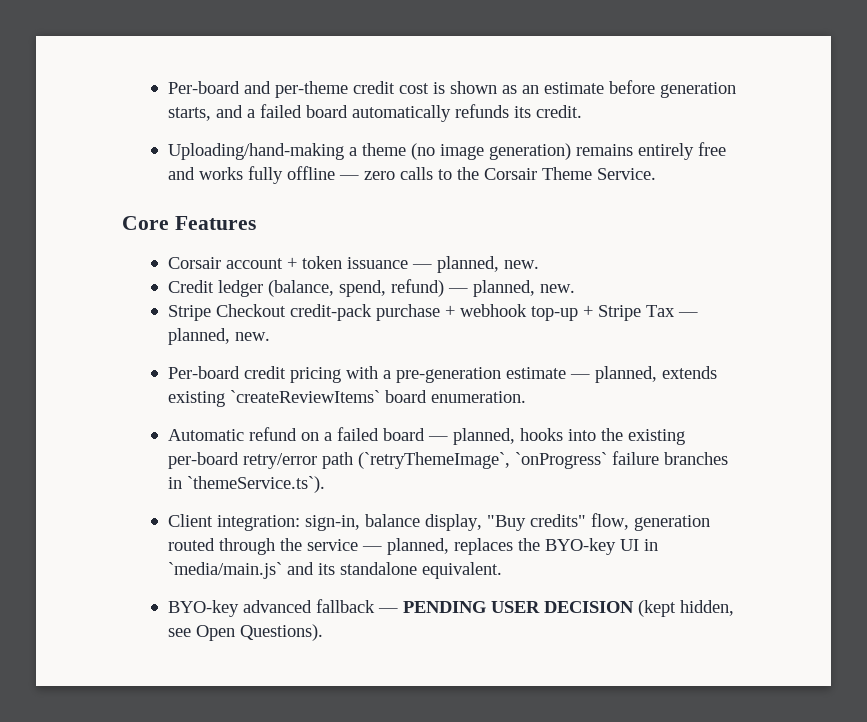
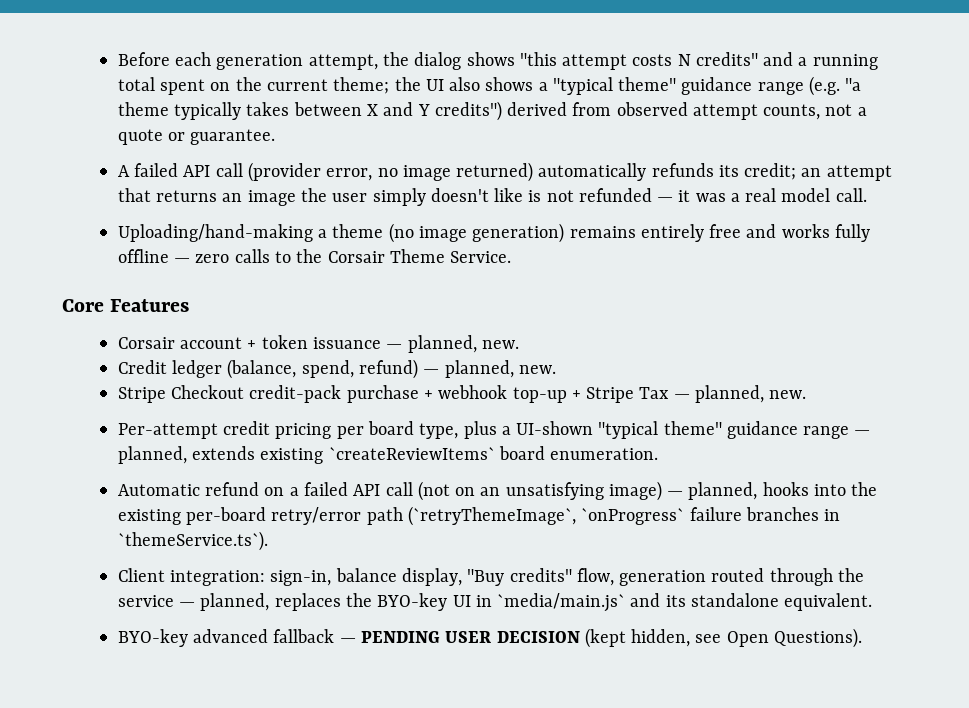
[167,80,736,98] [167,104,582,122] Per-board and per-theme credit cost is shown as an estimate before generation starts, and a failed board automatically refunds its credit. -> [117,52,878,70] [117,76,862,96] [117,101,867,121] [117,129,276,145] [117,162,892,182] [117,188,867,206] Before each generation attempt, the dialog shows "this attempt costs N credits" and a running total spent on the current theme; the UI also shows a "typical theme" guidance range (e.g. "a theme typically takes between X and Y credits") derived from observed attempt counts, not a quote or guarantee. // A failed API call (provider error, no image returned) automatically refunds its credit; an attempt that returns an image the user simply doesn't like is not refunded — it was a real model call.
[167,366,240,379] Per-board -> [117,423,218,439] Per-attempt
[345,366,566,383] with a pre-generation estimate -> [336,421,850,439] per board type, plus a UI-shown "typical theme" guidance range
[382,428,425,441] board -> [353,481,662,501] API call (not on an unsatisfying image)

